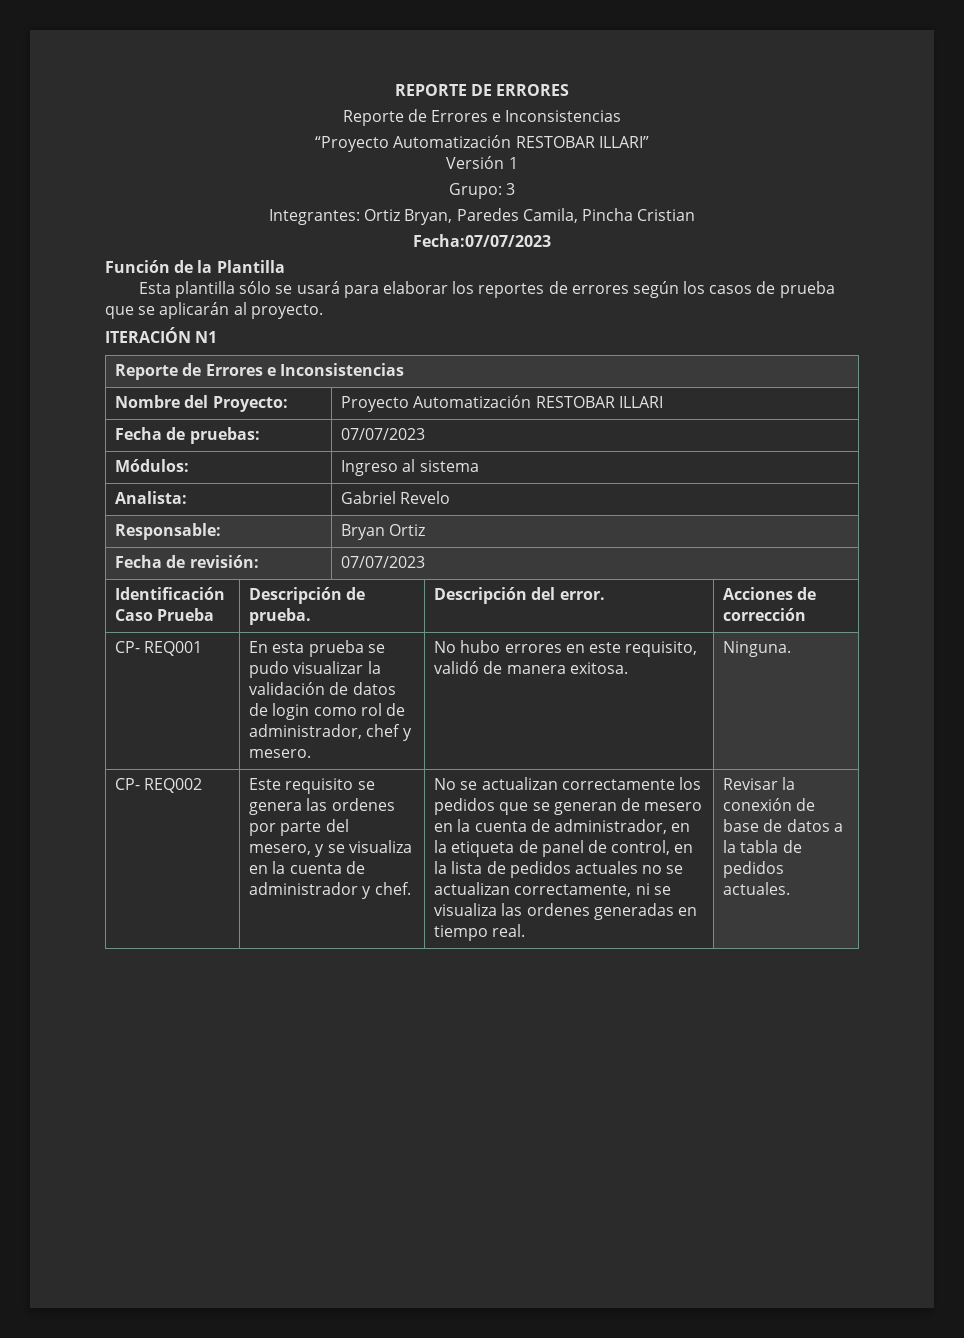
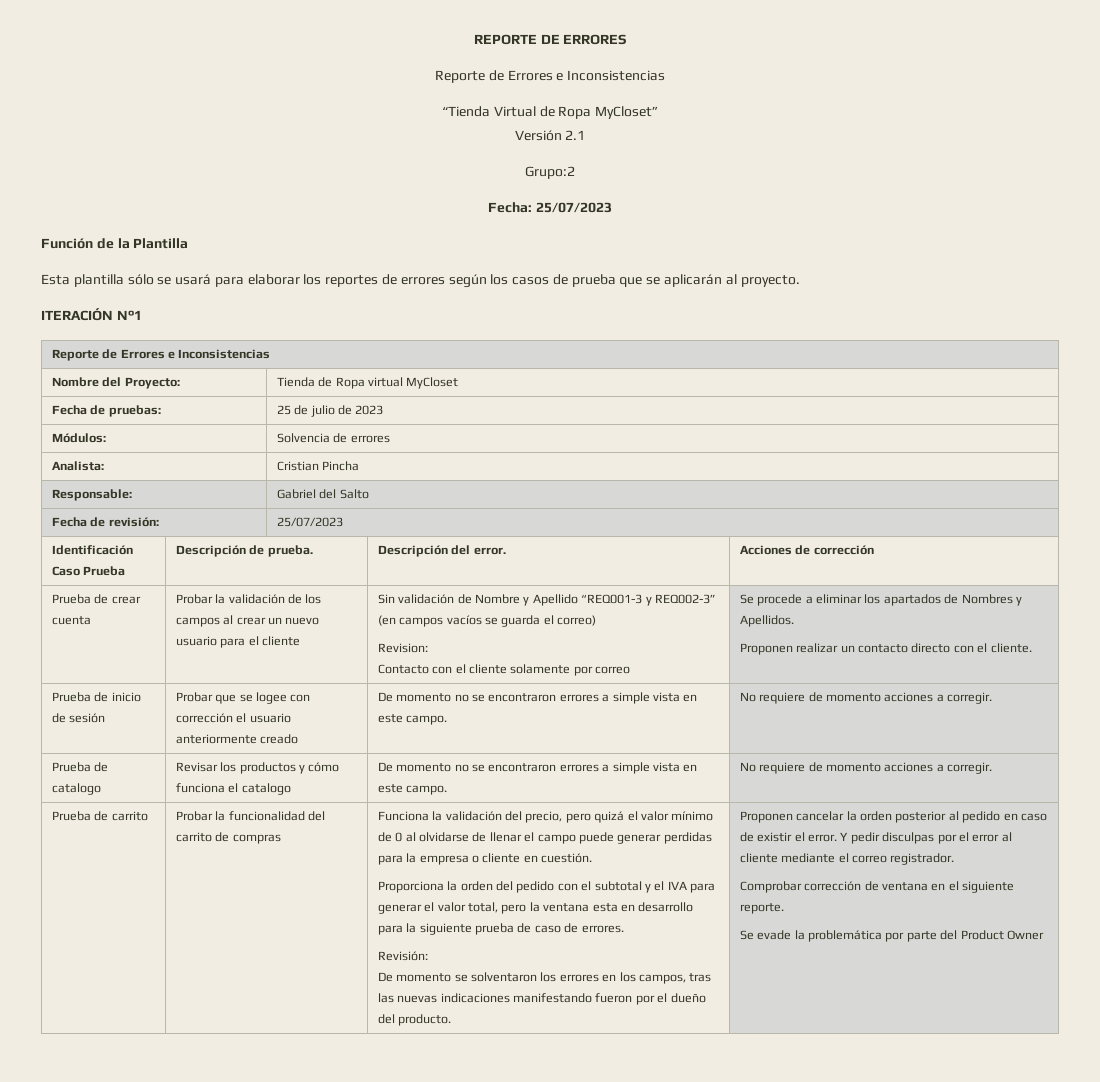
[315,135,649,152] [446,156,518,169] [448,183,516,199] [268,208,696,225] [413,234,551,247] “Proyecto Automatización RESTOBAR ILLARI” // Versión 1 // Grupo: 3 // Integrantes: Ortiz Bryan, Paredes Camila, Pincha Cristian // Fecha:07/07/2023 -> [441,106,659,119] [514,130,586,141] [525,166,575,179] [488,202,612,213] “Tienda Virtual de Ropa MyCloset” // Versión 2.1 // Grupo:2 // Fecha: 25/07/2023
[195,331,218,343] N1 -> [116,310,142,320] N°1
[341,395,663,412] [115,427,260,444] [341,428,426,440] [115,459,190,472] [341,459,479,476] Proyecto Automatización RESTOBAR ILLARI // Fecha de pruebas: | 07/07/2023 // Módulos: | Ingreso al sistema -> [276,377,459,389] [51,405,161,417] [276,405,384,417] [51,433,106,443] [276,433,390,443] Tienda de Ropa virtual MyCloset // Fecha de pruebas: | 25 de julio de 2023 // Módulos: | Solvencia de errores
[341,491,451,504] Gabriel Revelo -> [276,461,360,471] Cristian Pincha
[341,524,426,540] Bryan Ortiz -> [276,489,369,499] Gabriel del Salto
[341,556,426,568] 07/07/2023 -> [276,517,343,527] 25/07/2023
[115,641,203,656] [249,640,385,657] [249,661,381,678] [249,682,396,695] [249,703,406,720] [249,724,412,741] [249,749,312,758] [434,640,698,657] [434,661,628,674] [723,641,792,657] [115,778,203,793] [249,778,375,794] [249,798,395,815] [249,819,349,836] [249,840,412,857] [249,861,365,874] [249,882,411,899] [434,777,702,790] [434,798,703,815] [434,819,691,834] [434,840,694,857] [434,861,684,878] [434,882,671,897] [434,903,698,920] [434,924,526,941] [723,777,796,790] [723,798,816,811] [723,819,843,832] [723,840,802,853] [723,861,785,878] [723,882,791,895] CP- REQ001 | En esta prueba se pudo visualizar la validación de datos de login como rol de administrador, chef y mesero. | No hubo errores en este requisito, validó de manera exitosa. | Ninguna. // CP- REQ002 | Este requisito se genera las ordenes por parte del mesero, y se visualiza en la cuenta de administrador y chef. | No se actualizan correctamente los pedidos que se generan de mesero en la cuenta de administrador, en la etiqueta de panel de control, en la lista de pedidos actuales no se actualizan correctamente, ni se visualiza las ordenes generadas en tiempo real. | Revisar la conexión de base de datos a la tabla de pedidos actuales. -> [51,594,141,604] [51,616,91,625] [175,594,322,604] [175,615,320,627] [175,636,301,648] [377,594,716,606] [377,615,597,627] [377,643,428,653] [377,664,631,676] [739,594,1022,606] [739,615,794,627] [739,643,1032,655] [51,692,141,702] [51,713,106,723] [175,692,311,704] [175,713,291,723] [175,734,299,744] [377,692,698,704] [377,714,448,725] [739,692,993,704] [51,762,109,772] [51,783,101,795] [175,762,340,774] [175,783,291,795] [377,762,698,774] [377,784,448,795] [739,762,993,774] [51,811,148,821] [175,811,326,821] [175,832,281,844] [377,811,714,823] [377,832,712,844] [377,853,593,865] [377,881,716,893] [377,902,694,914] [377,923,624,935] [377,951,428,961] [377,972,712,984] [377,993,706,1005] [377,1014,452,1026] [739,811,1047,823] [739,832,1012,844] [739,853,955,865] [739,881,1015,893] [739,903,784,914] [739,930,1044,942] Prueba de crear cuenta | Probar la validación de los campos al crear un nuevo usuario para el cliente | Sin validación de Nombre y Apellido “REQ001-3 y REQ002-3” (en campos vacíos se guarda el correo) // Revision: // Contacto con el cliente solamente por correo | Se procede a eliminar los apartados de Nombres y Apellidos. // Proponen realizar un contacto directo con el cliente. // Prueba de inicio de sesión | Probar que se logee con corrección el usuario anteriormente creado | De momento no se encontraron errores a simple vista en este campo. | No requiere de momento acciones a corregir. // Prueba de catalogo | Revisar los productos y cómo funciona el catalogo | De momento no se encontraron errores a simple vista en este campo. | No requiere de momento acciones a corregir. // Prueba de carrito | Probar la funcionalidad del carrito de compras | Funciona la validación del precio, pero quizá el valor mínimo de 0 al olvidarse de llenar el campo puede generar perdidas para la empresa o cliente en cuestión. // Proporciona la orden del pedido con el subtotal y el IVA para generar el valor total, pero la ventana esta en desarrollo para la siguiente prueba de caso de errores. // Revisión: // De momento se solventaron los errores en los campos, tras las nuevas indicaciones manifestando fueron por el dueño del producto. | Proponen cancelar la orden posterior al pedido en caso de existir el error. Y pedir disculpas por el error al cliente mediante el correo registrador. // Comprobar corrección de ventana en el siguiente reporte. // Se evade la problemática por parte del Product Owner

